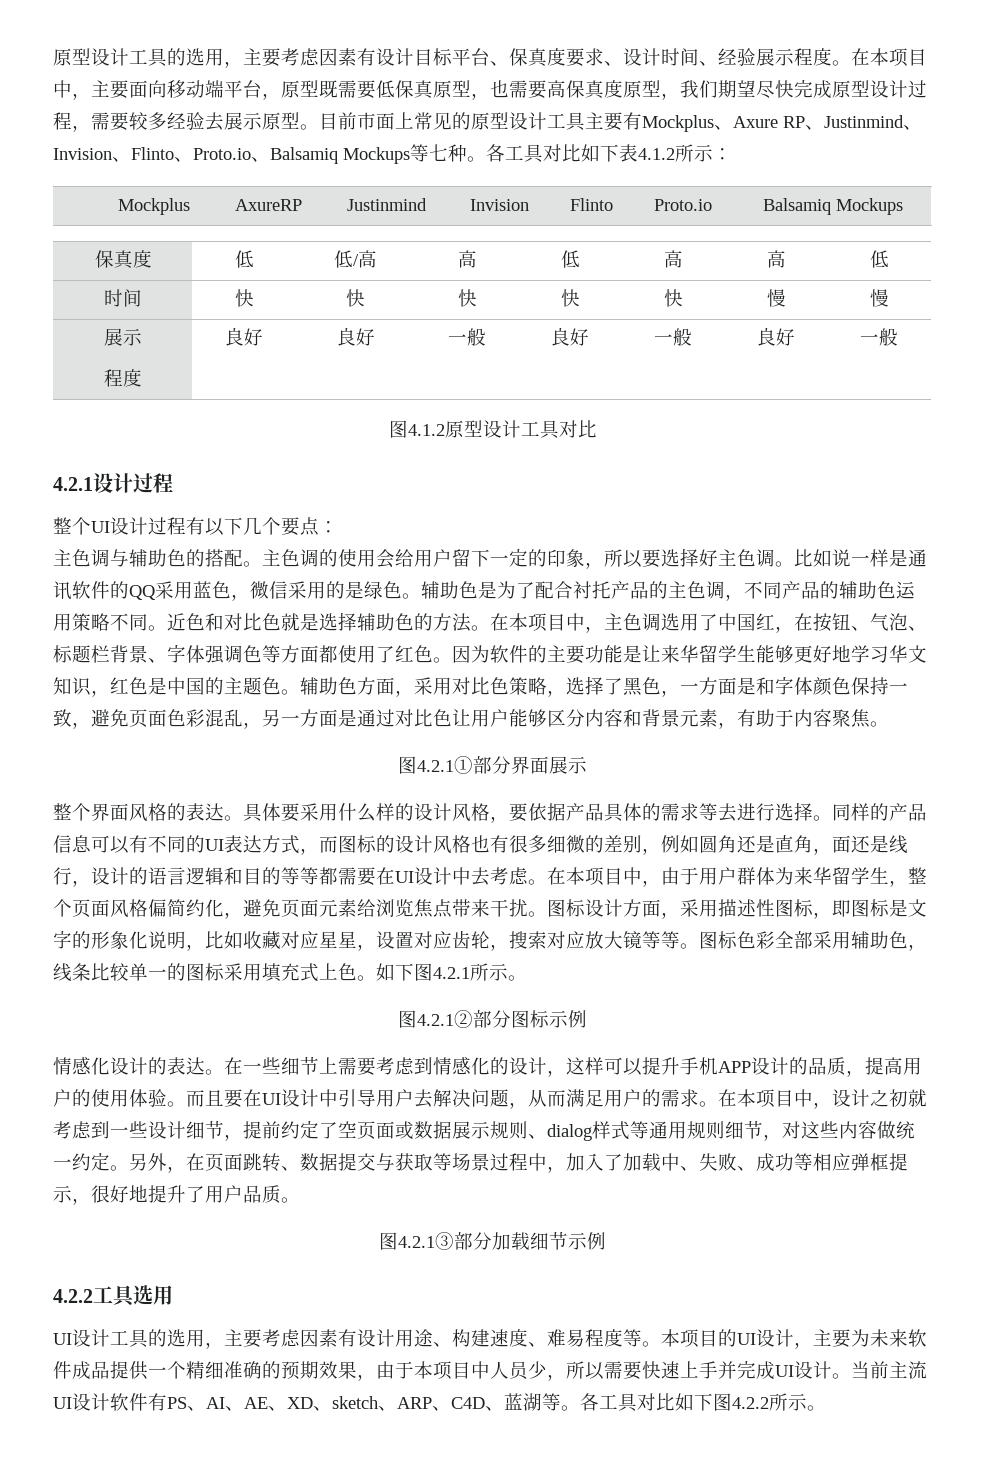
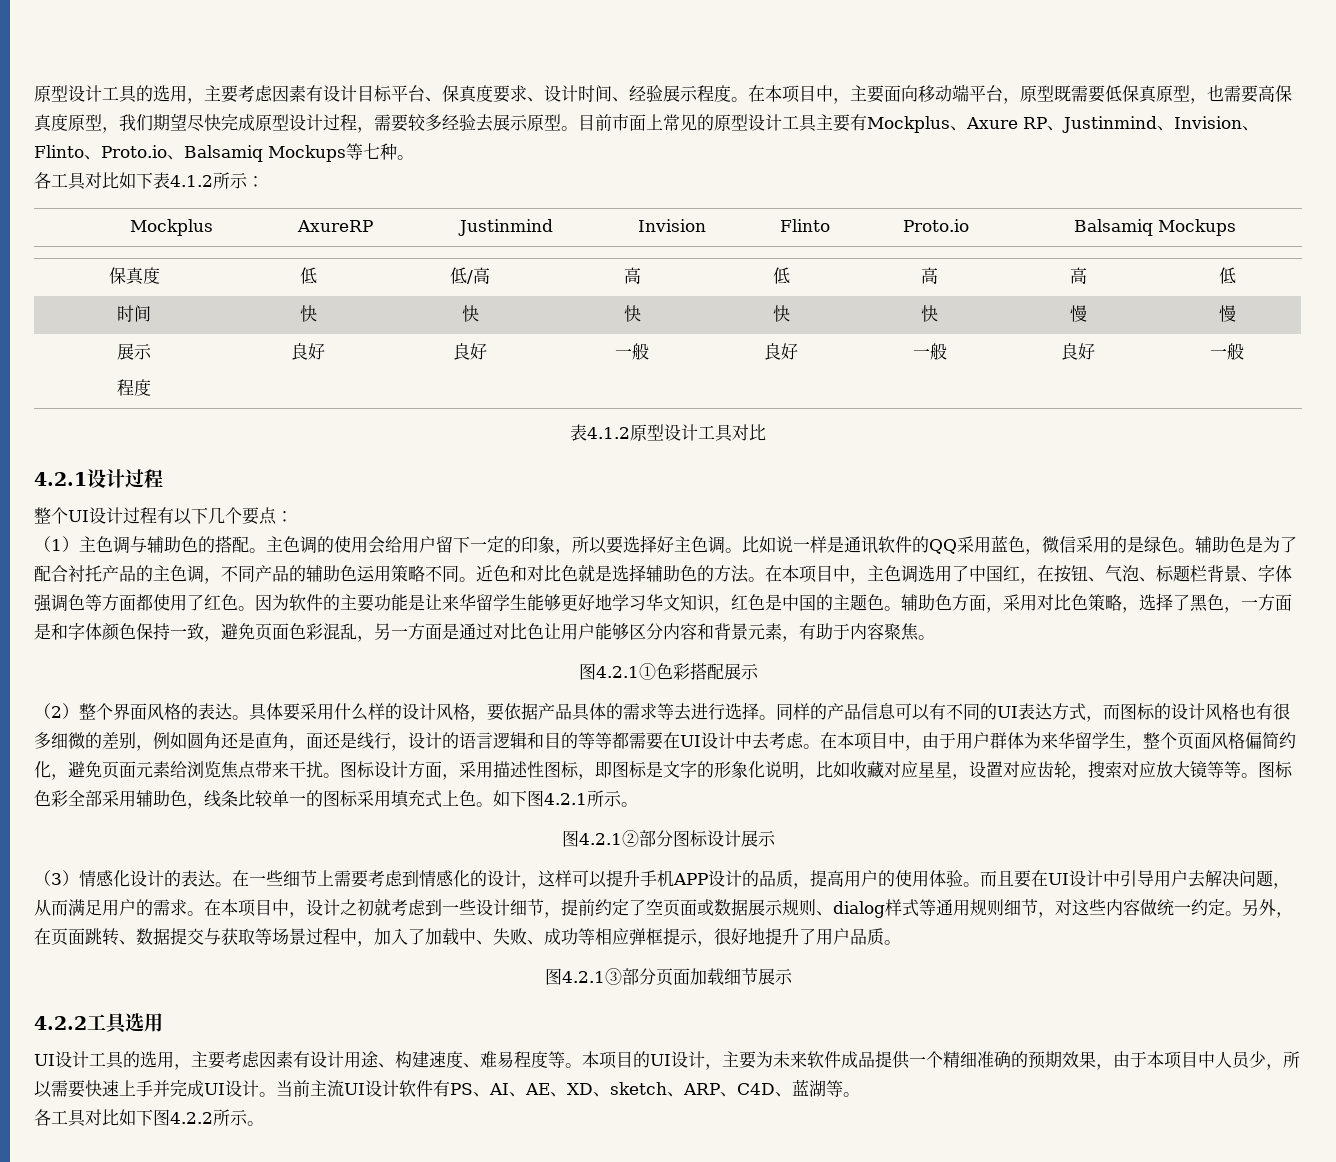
(486, 159) none -> (414, 157) //
[388,420,408,438] 图 -> [570,424,587,441] 表
(338, 527) none -> [34,536,79,552] （1）
[473,756,587,774] 部分界面展示 // -> [655,663,759,680] [34,703,79,719] 色彩搭配展示 // （2）
[549,1010,587,1028] 示例 // -> [706,830,776,847] [34,870,79,886] 设计展示 // （3）
(492, 1241) none -> [655,968,690,986] 页面
[568,1232,606,1250] 示例 -> [757,968,793,985] 展示
(580, 1408) none -> (860, 1094) //

